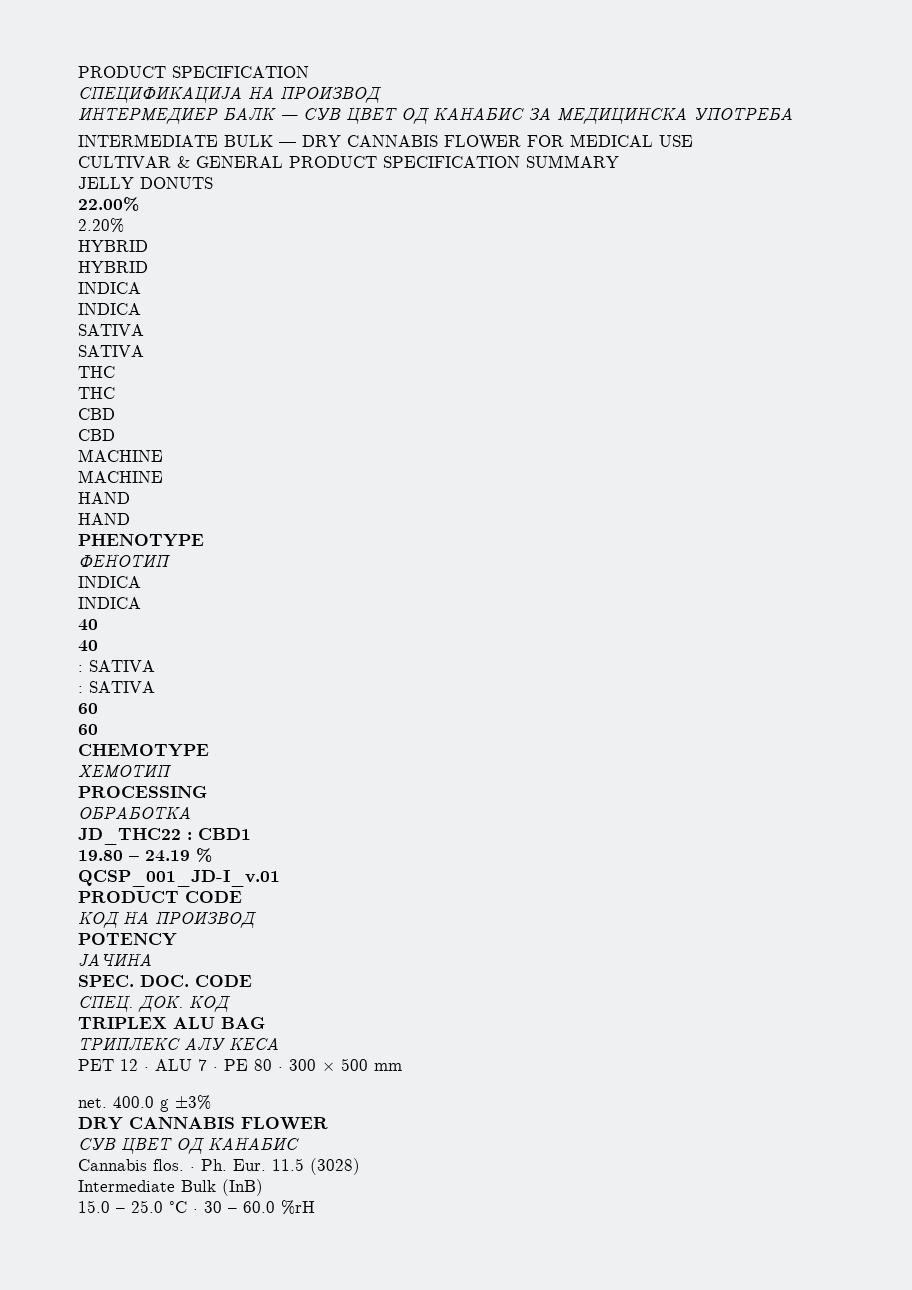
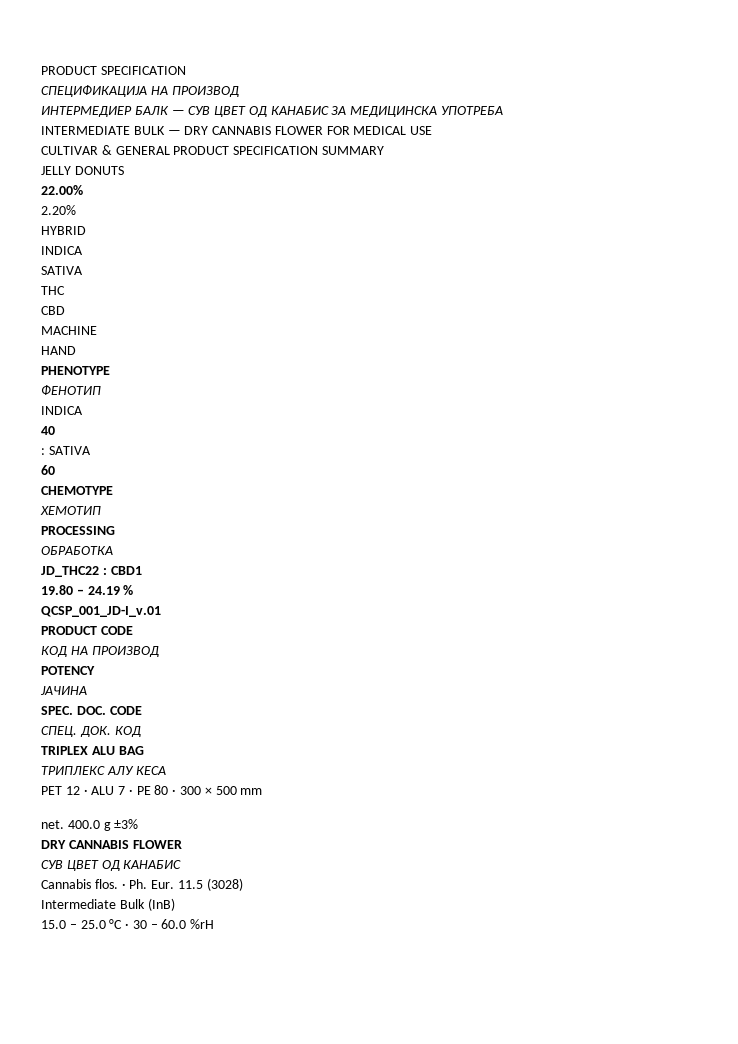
[78,261,148,273] [78,282,141,294] [78,303,141,315] [78,324,144,336] // HYBRID // INDICA // INDICA // SATIVA -> [41,246,83,255] // INDICA
[78,387,115,399] [78,408,115,420] // THC // CBD -> (65, 290) none
[78,470,163,483] [78,492,130,504] // MACHINE // HAND -> (97, 330) none
[78,597,141,609] [78,619,98,631] // INDICA // 40 -> (83, 410) none
[78,681,155,693] [78,703,98,714] // : SATIVA // 60 -> (91, 450) none

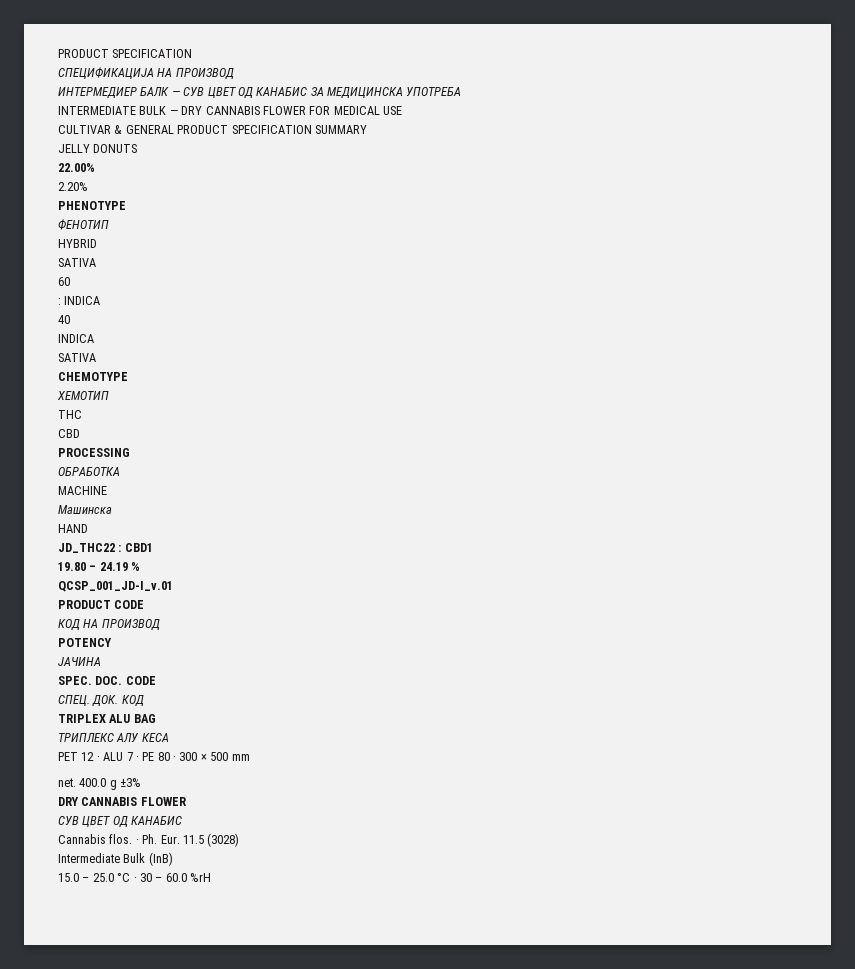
(76, 210) none -> [58,201,126,210] [58,219,109,230] // PHENOTYPE // ФЕНОТИП
(86, 230) none -> [58,258,96,267] [58,277,70,286] [58,296,101,305] [58,315,70,324] // SATIVA // 60 // : INDICA // 40
(83, 270) none -> [58,372,128,381] [57,391,109,400] // CHEMOTYPE // ХЕМОТИП
[41,326,97,335] [41,346,76,355] [41,366,110,375] [41,385,101,395] [41,406,83,415] [41,426,55,435] [41,446,91,455] [41,465,55,475] [41,486,113,495] [40,506,101,515] // MACHINE // HAND // PHENOTYPE // ФЕНОТИП // INDICA // 40 // : SATIVA // 60 // CHEMOTYPE // ХЕМОТИП -> (80, 433) none
(113, 550) none -> [58,486,107,495] [58,505,112,514] [58,524,88,533] // MACHINE // Машинска // HAND

